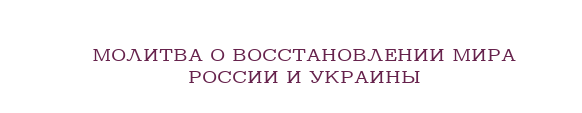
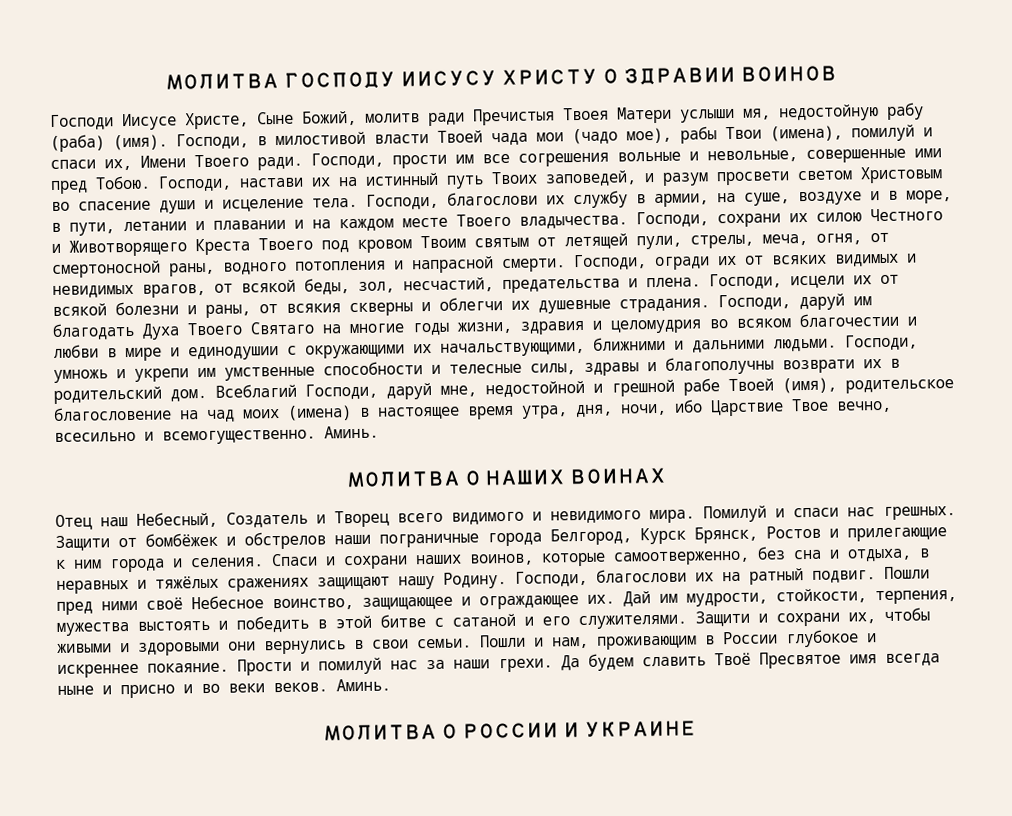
[92,49,516,61] МОЛИТВА О ВОССТАНОВЛЕНИИ МИРА -> [166,65,837,90] [50,102,924,131] [50,124,933,153] [50,148,942,171] [50,166,943,195] [51,190,952,214] [51,208,943,236] [51,232,889,257] [52,253,917,279] [52,273,899,299] [52,293,872,318] [52,312,917,341] [53,334,918,362] [53,356,900,383] [53,377,954,404] [53,398,892,422] [54,425,379,445] [346,467,668,488] [55,505,956,530] [55,525,947,551] [55,546,930,573] [56,566,930,594] [56,588,957,615] [56,607,930,636] [57,629,877,656] [57,651,940,678] [57,678,391,699] [324,723,459,741] МОЛИТВА ГОСПОДУ ИИСУСУ ХРИСТУ О ЗДРАВИИ ВОИНОВ // Господи Иисусе Христе, Сыне Божий, молитв ради Пречистыя Твоея Матери услыши мя, недостойную рабу (раба) (имя). Господи, в милостивой власти Твоей чада мои (чадо мое), рабы Твои (имена), помилуй и спаси их, Имени Твоего ради. Господи, прости им все согрешения вольные и невольные, совершенные ими пред Тобою. Господи, настави их на истинный путь Твоих заповедей, и разум просвети светом Христовым во спасение души и исцеление тела. Господи, благослови их службу в армии, на суше, воздухе и в море, в пути, летании и плавании и на каждом месте Твоего владычества. Господи, сохрани их силою Честного и Животворящего Креста Твоего под кровом Твоим святым от летящей пули, стрелы, меча, огня, от смертоносной раны, водного потопления и напрасной смерти. Господи, огради их от всяких видимых и невидимых врагов, от всякой беды, зол, несчастий, предательства и плена. Господи, исцели их от всякой болезни и раны, от всякия скверны и облегчи их душевные страдания. Господи, даруй им благодать Духа Твоего Святаго на многие годы жизни, здравия и целомудрия во всяком благочестии и любви в мире и единодушии с окружающими их начальствующими, ближними и дальними людьми. Господи, умножь и укрепи им умственные способности и телесные силы, здравы и благополучны возврати их в родительский дом. Всеблагий Господи, даруй мне, недостойной и грешной рабе Твоей (имя), родительское благословение на чад моих (имена) в настоящее время утра, дня, ночи, ибо Царствие Твое вечно, всесильно и всемогущественно. Аминь. // МОЛИТВА О НАШИХ ВОИНАХ // Отец наш Небесный, Создатель и Творец всего видимого и невидимого мира. Помилуй и спаси нас грешных. Защити от бомбёжек и обстрелов наши пограничные города Белгород, Курск Брянск, Ростов и прилегающие к ним города и селения. Спаси и сохрани наших воинов, которые самоотверженно, без сна и отдыха, в неравных и тяжёлых сражениях защищают нашу Родину. Господи, благослови их на ратный подвиг. Пошли пред ними своё Небесное воинство, защищающее и ограждающее их. Дай им мудрости, стойкости, терпения, мужества выстоять и победить в этой битве с сатаной и его служителями. Защити и сохрани их, чтобы живыми и здоровыми они вернулись в свои семьи. Пошли и нам, проживающим в России глубокое и искреннее покаяние. Прости и помилуй нас за наши грехи. Да будем славить Твоё Пресвятое имя всегда ныне и присно и во веки веков. Аминь. // МОЛИТВА О
[308,71,421,83] УКРАИНЫ -> [583,720,697,738] УКРАИНЕ

